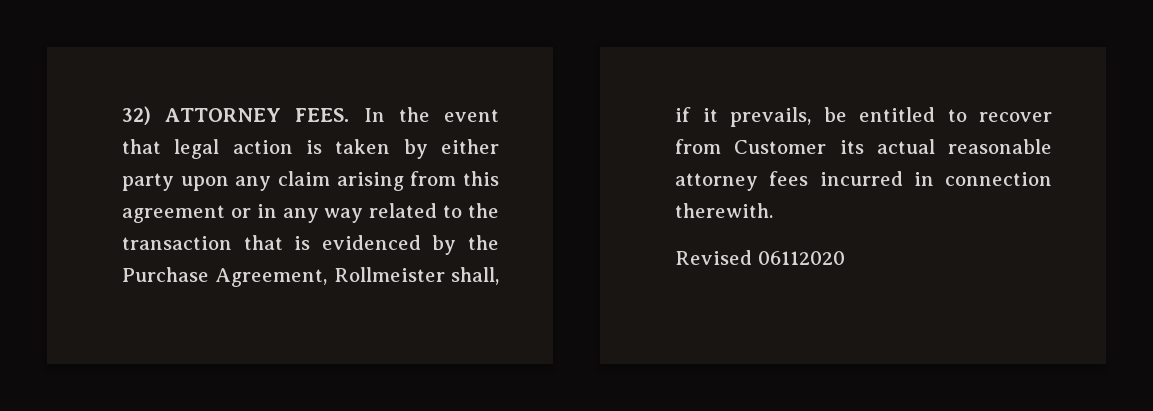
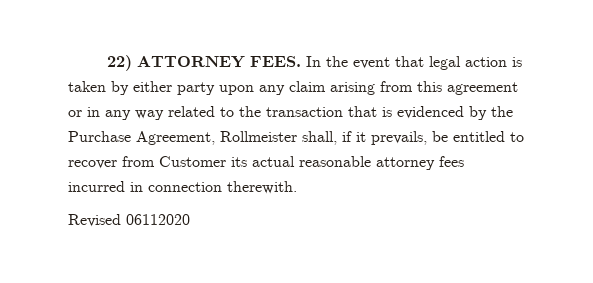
[122,106,151,125] 32) -> [107,55,133,71] 22)

